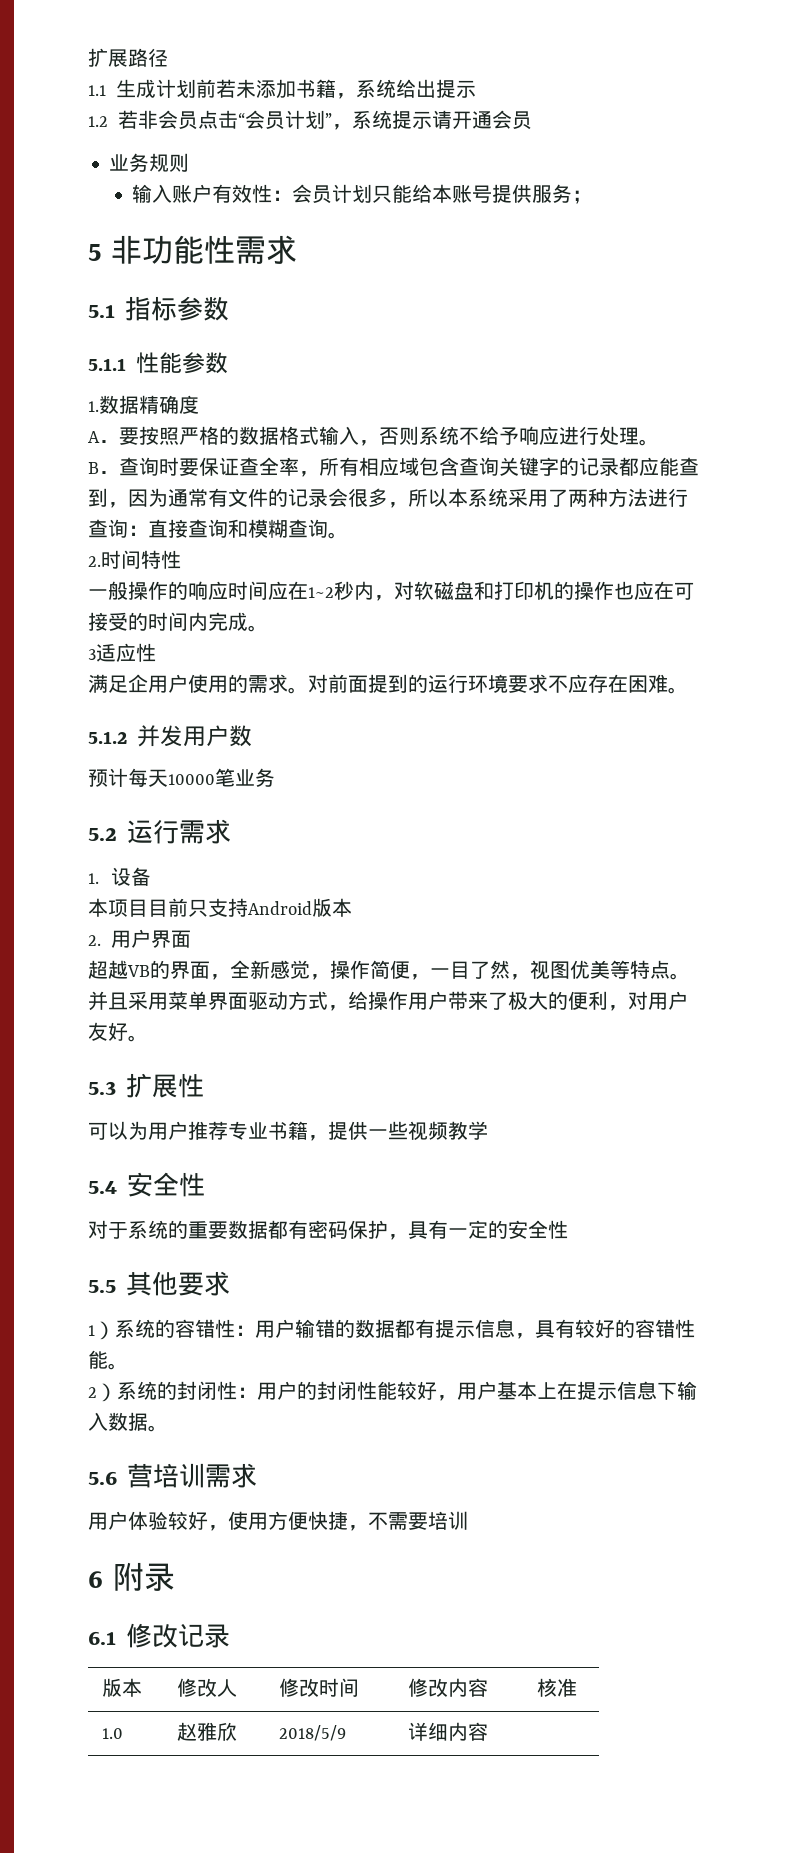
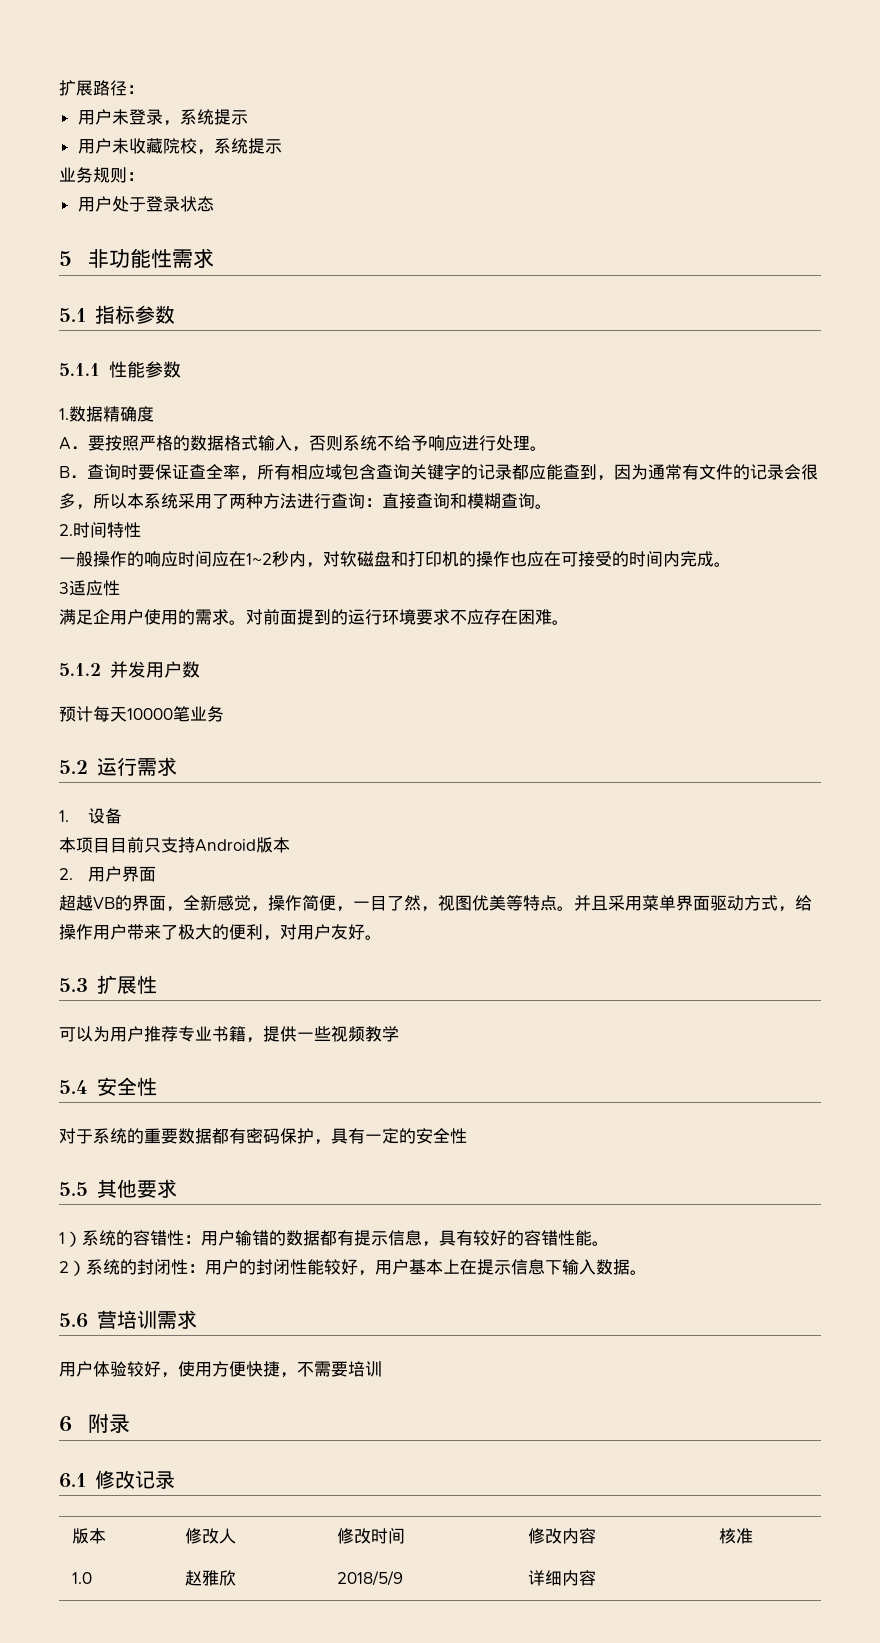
[88,79,476,99] [88,110,532,130] [109,153,190,172] [132,184,593,204] // 1.1生成计划前若未添加书籍，系统给出提示 // 1.2若非会员点击“会员计划”，系统提示请开通会员 // 业务规则 // 输入账户有效性：会员计划只能给本账号提供服务； -> [127,85,144,94] [77,109,248,126] [77,138,282,155] [59,167,144,183] [77,196,214,212] ： // 用户未登录，系统提示 // 用户未收藏院校，系统提示 // 业务规则： // 用户处于登录状态

